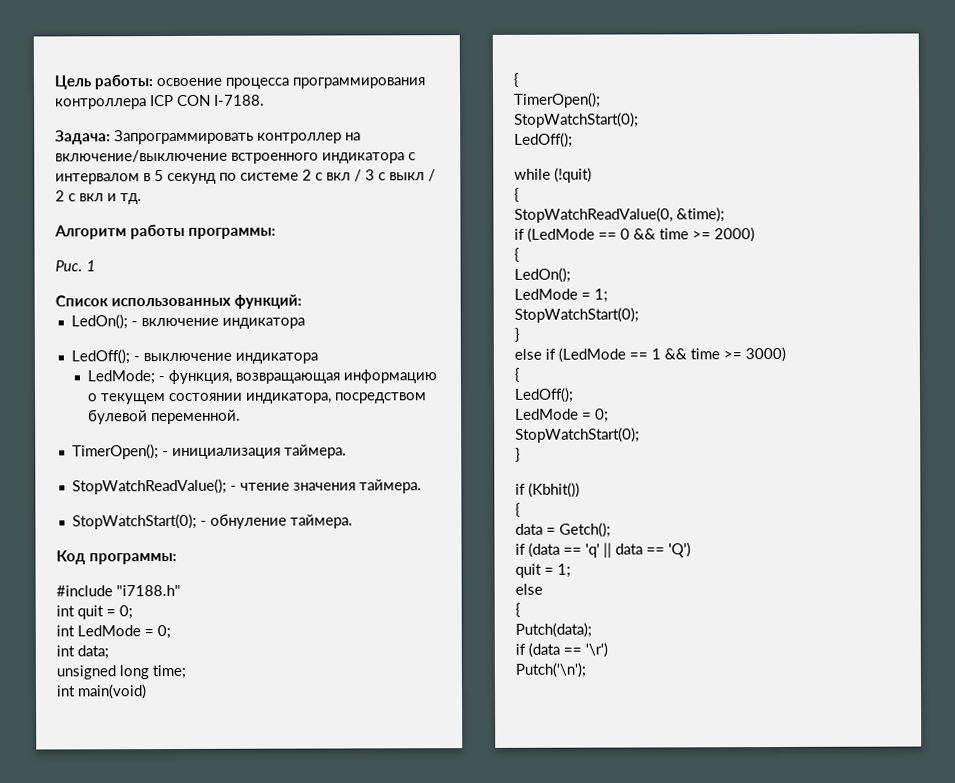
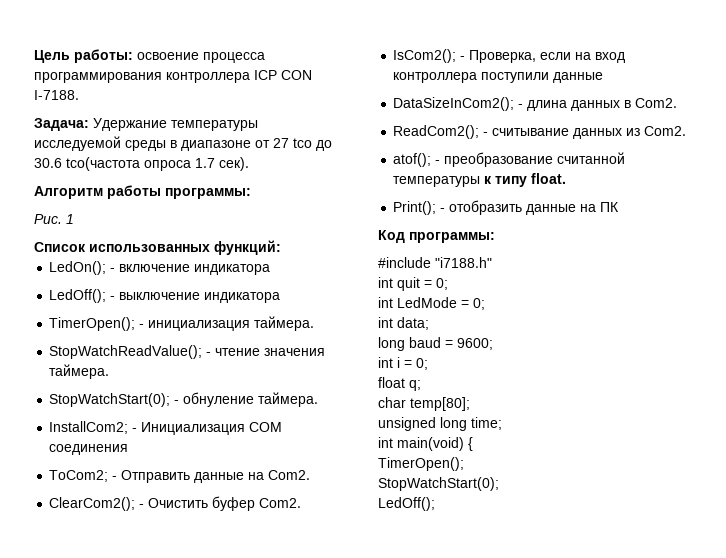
[114,129,361,145] [55,149,416,164] [55,169,436,185] [55,190,142,205] Запрограммировать контроллер на включение/выключение встроенного индикатора с интервалом в 5 секунд по системе 2 с вкл / 3 с выкл / 2 с вкл и тд. -> [93,118,258,131] [34,136,332,151] [34,157,249,171] Удержание температуры исследуемой среды в диапазоне от 27 tco до 30.6 tco(частота опроса 1.7 сек).
[87,369,438,385] [88,392,428,405] [88,409,242,425] // LedMode; - функция, возвращающая информацию о текущем состоянии индикатора, посредством булевой переменной. -> (281, 297) none
(353, 521) none -> [49,421,283,435] [49,444,129,455] [49,470,311,483] [49,496,302,511] [393,49,626,63] [393,72,604,83] [393,97,678,111] [393,125,687,139] [393,152,626,167] [393,173,567,187] [393,200,620,215] // InstallCom2; - Инициализация COM соединения // ToCom2; - Отправить данные на Com2. // ClearCom2(); - Очистить буфер Com2. // IsCom2(); - Проверка, если на вход контроллера поступили данные // DataSizeInCom2(); - длина данных в Com2. // ReadCom2(); - считывание данных из Com2. // atof(); - преобразование считанной температуры к типу float. // Print(); - отобразить данные на ПК
(109, 652) none -> [378,337,493,351] [378,357,428,370] [378,377,421,391] [378,397,470,411] // long baud = 9600; // int i = 0; // float q; // char temp[80];
(147, 692) // -> (464, 444) none
[514,167,592,183] [514,187,520,202] [514,207,725,223] [514,227,755,243] [514,247,520,262] [514,267,571,283] [514,288,608,303] [514,307,639,323] [514,327,520,342] [514,346,786,363] [514,367,520,382] [514,387,574,403] [515,408,609,423] [515,427,640,443] [515,447,521,462] [515,482,580,498] [515,502,521,517] [515,522,611,538] [515,542,691,558] [515,563,571,578] [515,583,543,595] [515,602,521,617] [515,622,592,638] [515,642,608,658] [515,662,586,678] // while (!quit) // { // StopWatchReadValue(0, &time); // if (LedMode == 0 && time >= 2000) // { // LedOn(); // LedMode = 1; // StopWatchStart(0); // } // else if (LedMode == 1 && time >= 3000) // { // LedOff(); // LedMode = 0; // StopWatchStart(0); // } // if (Kbhit()) // { // data = Getch(); // if (data == 'q' || data == 'Q') // quit = 1; // else // { // Putch(data); // if (data == '\r') // Putch('\n'); -> (435, 504) none

